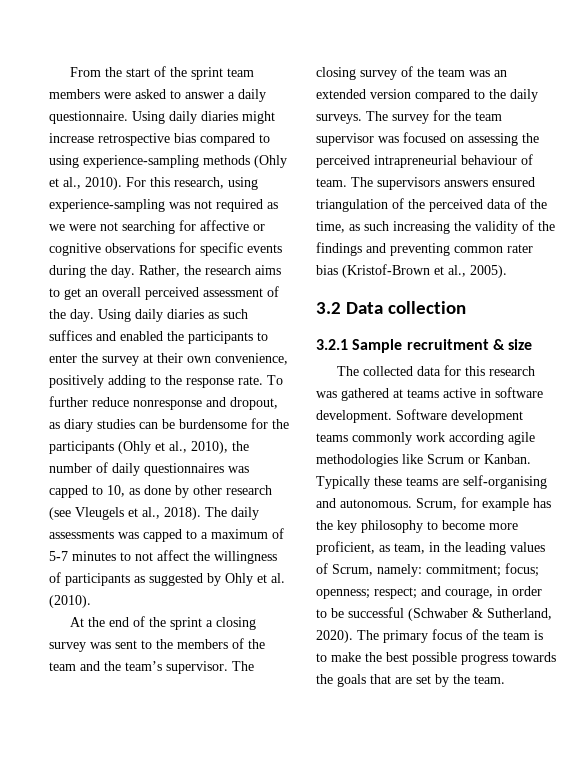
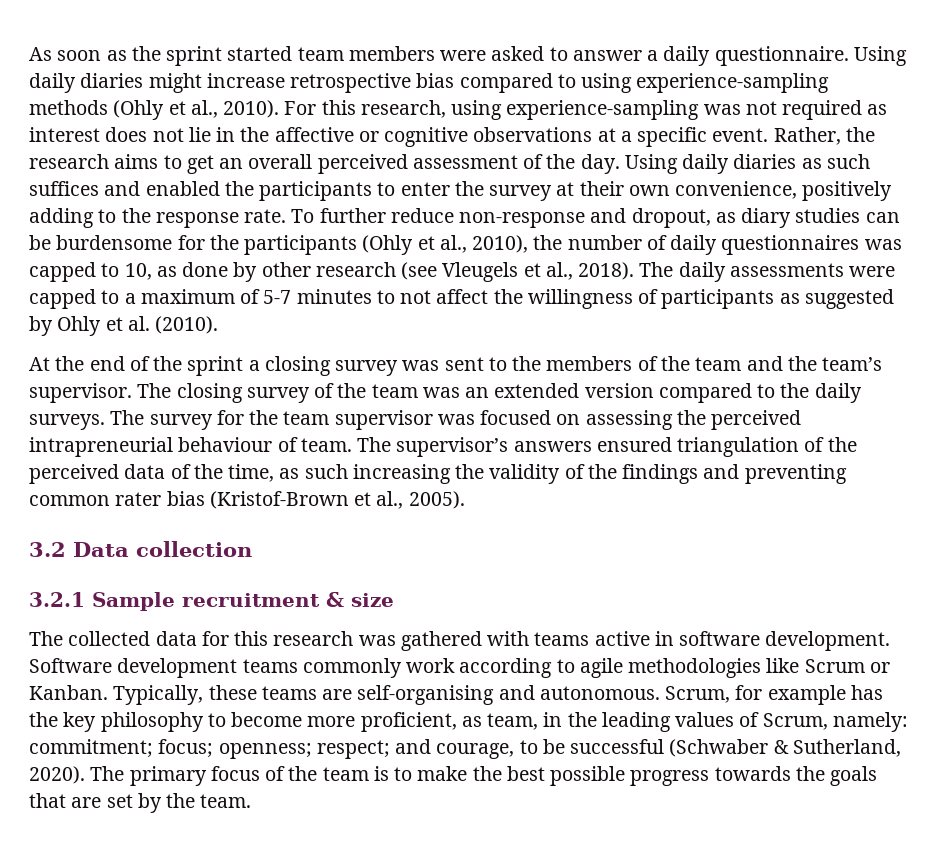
[69,66,223,80] From the start of the sprint -> [29,46,293,66] As soon as the sprint started
[49,220,265,234] [49,242,282,256] [49,265,135,278] we were not searching for affective or cognitive observations for specific events during the day. -> [29,127,769,147] interest does not lie in the affective or cognitive observations at a specific event.
[133,400,202,410] nonresponse -> [459,212,586,228] non-response
[118,532,139,539] was -> [849,266,896,277] were
[377,177,440,190] supervisors -> [396,437,509,457] supervisor’s
[393,389,403,398] at -> [487,631,530,646] with
(504, 438) none -> [556,659,575,673] to
[316,476,370,489] Typically -> [113,685,204,705] Typically,
[497,586,542,596] in order -> (515, 751) none

